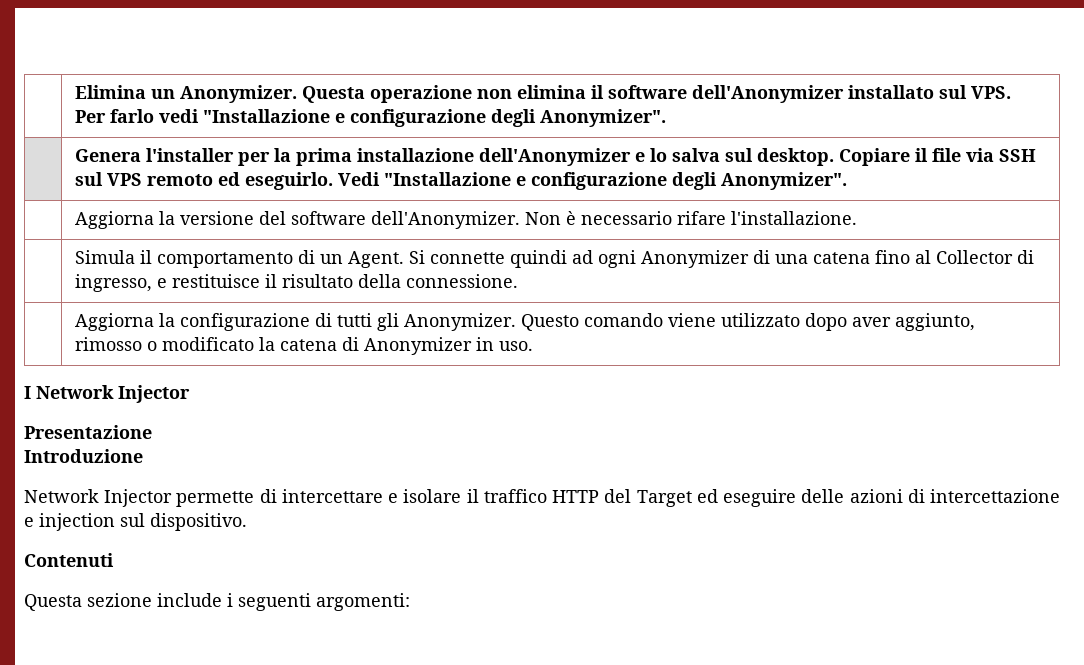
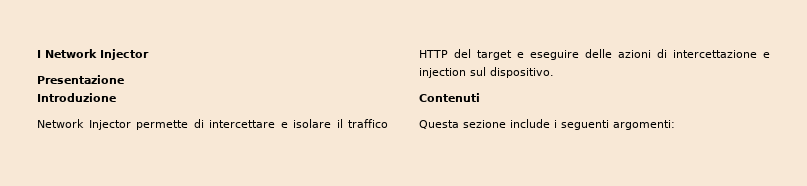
[75,85,1012,103] [75,109,667,127] [75,148,1037,166] [75,172,848,190] [75,211,858,229] [75,250,1035,268] [75,274,519,292] [75,313,976,331] [75,337,534,355] | Elimina un Anonymizer. Questa operazione non elimina il software dell'Anonymizer installato sul VPS. Per farlo vedi "Installazione e configurazione degli Anonymizer". // | Genera l'installer per la prima installazione dell'Anonymizer e lo salva sul desktop. Copiare il file via SSH sul VPS remoto ed eseguirlo. Vedi "Installazione e configurazione degli Anonymizer". // | Aggiorna la versione del software dell'Anonymizer. Non è necessario rifare l'installazione. // | Simula il comportamento di un Agent. Si connette quindi ad ogni Anonymizer di una catena fino al Collector di ingresso, e restituisce il risultato della connessione. // | Aggiorna la configurazione di tutti gli Anonymizer. Questo comando viene utilizzato dopo aver aggiunto, rimosso o modificato la catena di Anonymizer in uso. // -> (37, 54) none
[636,489,718,507] Target ed -> [477,50,524,60] target e

